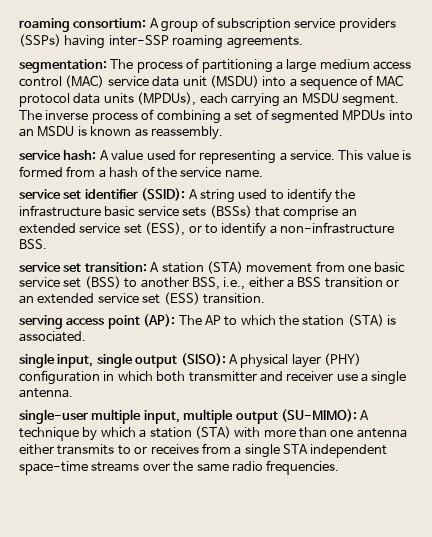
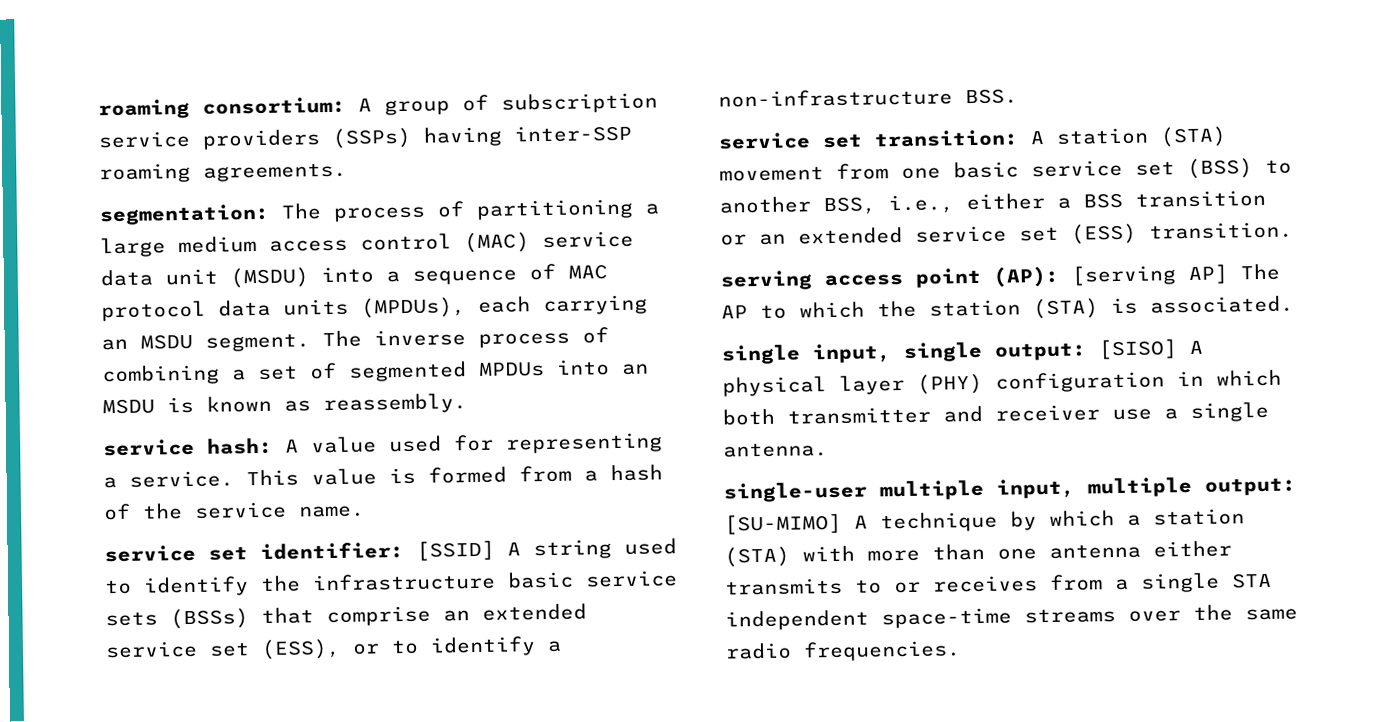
[84,188,186,201] identifier (SSID): -> [260,540,495,561] identifier: [SSID]
(176, 320) none -> [1071,264,1228,286] [serving AP]
[135,353,226,368] output (SISO): -> [994,339,1178,361] output: [SISO]
[235,409,357,424] output (SU-MIMO): -> [1204,477,1296,496] [724,513,842,535] output: [SU-MIMO]

